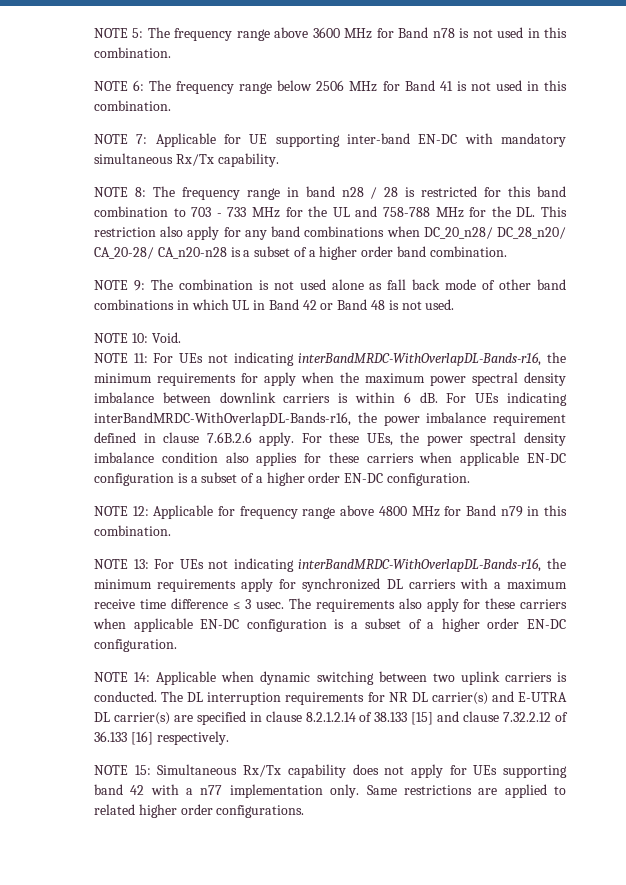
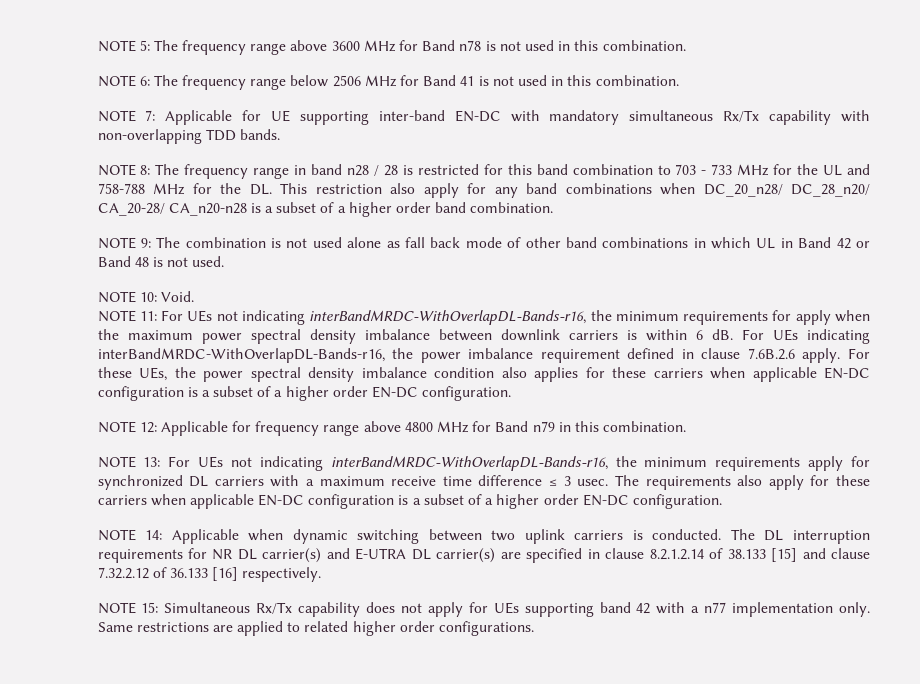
[217,153,279,167] capability. -> [769,110,871,125] [97,129,280,144] capability with non-overlapping TDD bands.

